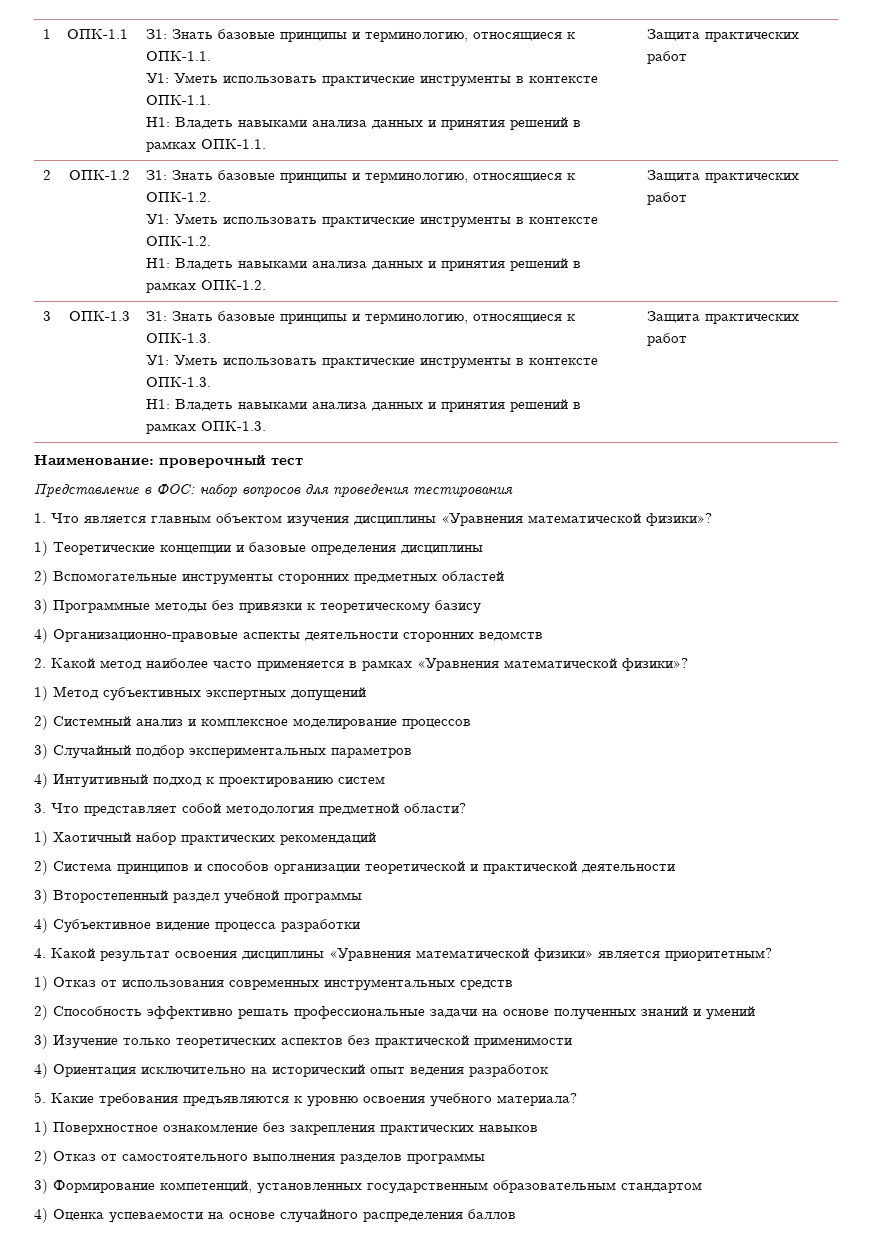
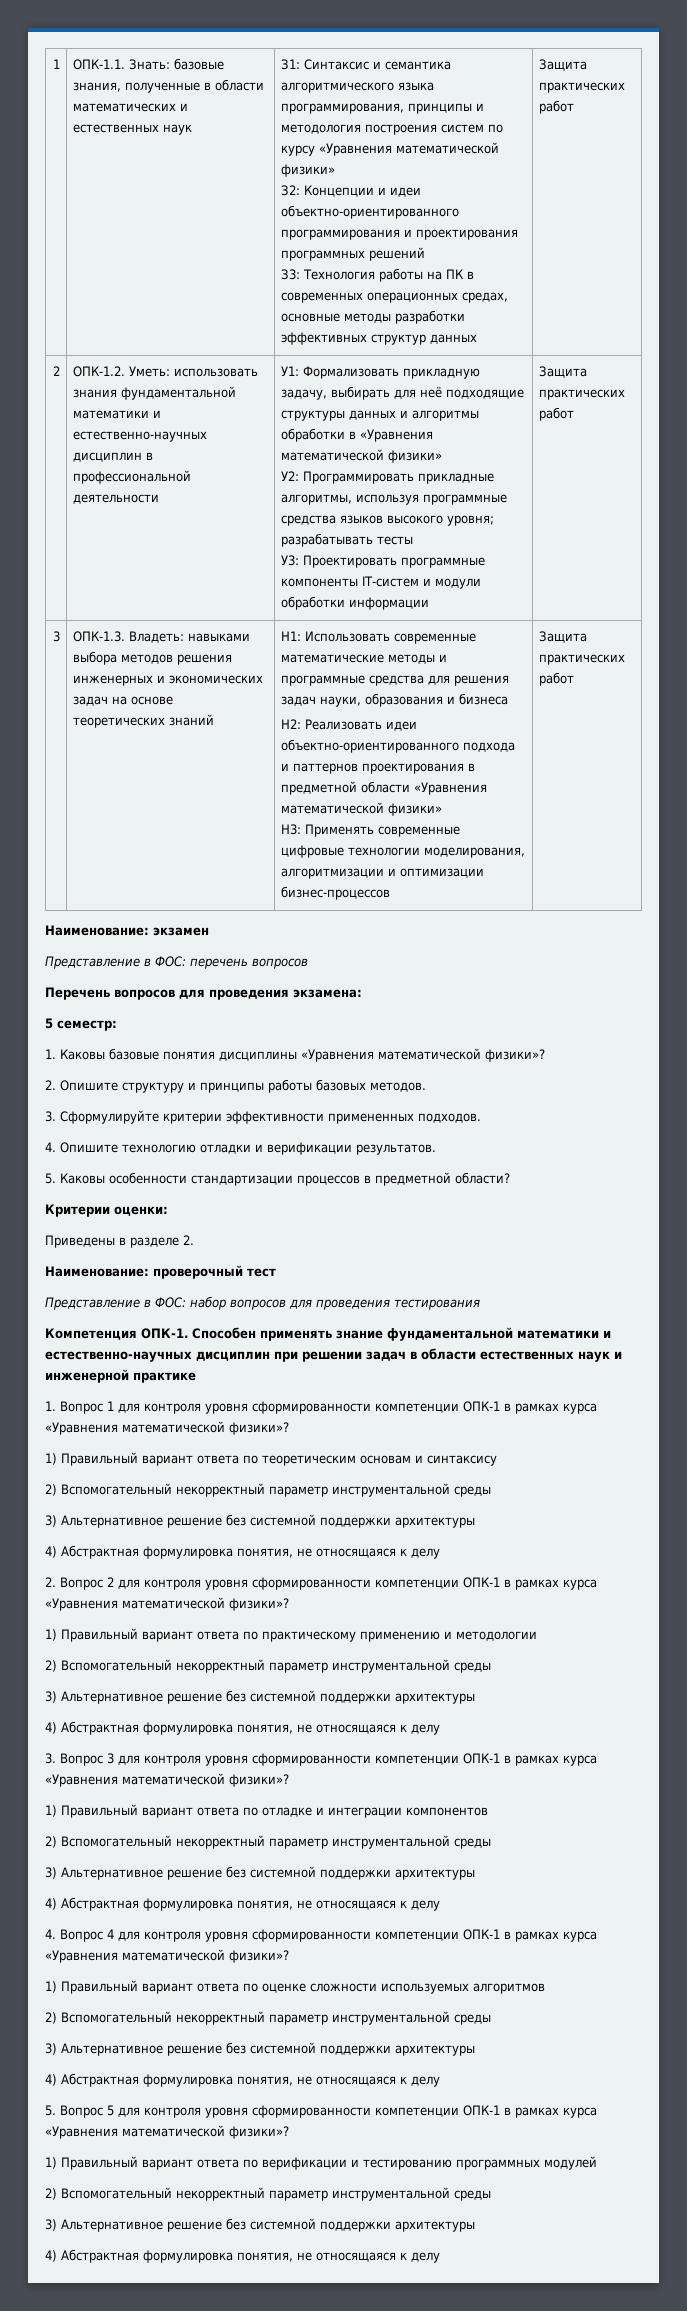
[67,29,129,39] [146,29,577,42] [146,51,212,61] [146,73,599,87] [146,95,212,105] [146,117,582,130] [146,139,267,152] [647,29,800,42] [647,51,688,64] [43,170,51,180] [68,170,130,180] [146,170,577,183] [146,192,212,202] [146,214,599,228] [146,236,212,246] [146,258,582,271] [146,280,267,293] [647,170,800,183] [647,192,688,205] [43,311,51,321] [68,311,130,321] [146,311,577,324] [146,333,212,343] [146,355,599,369] [146,377,212,387] [146,399,582,412] [146,421,267,434] [647,311,800,324] [647,333,688,346] ОПК-1.1 | З1: Знать базовые принципы и терминологию, относящиеся к ОПК-1.1. // У1: Уметь использовать практические инструменты в контексте ОПК-1.1. // Н1: Владеть навыками анализа данных и принятия решений в рамках ОПК-1.1. | Защита практических работ // 2 | ОПК-1.2 | З1: Знать базовые принципы и терминологию, относящиеся к ОПК-1.2. // У1: Уметь использовать практические инструменты в контексте ОПК-1.2. // Н1: Владеть навыками анализа данных и принятия решений в рамках ОПК-1.2. | Защита практических работ // 3 | ОПК-1.3 | З1: Знать базовые принципы и терминологию, относящиеся к ОПК-1.3. // У1: Уметь использовать практические инструменты в контексте ОПК-1.3. // Н1: Владеть навыками анализа данных и принятия решений в рамках ОПК-1.3. | Защита практических работ -> [72,58,224,70] [72,79,264,93] [72,103,188,112] [72,124,192,135] [280,59,451,70] [280,82,434,93] [280,103,484,114] [280,124,503,135] [280,142,499,156] [280,164,335,177] [280,185,421,197] [280,205,459,219] [280,229,518,240] [280,247,425,261] [280,268,474,282] [280,292,508,303] [280,310,465,324] [280,332,477,345] [538,59,587,71] [538,82,625,93] [538,100,574,114] [52,366,60,376] [72,366,258,377] [72,386,236,400] [72,410,161,419] [72,431,207,442] [72,452,153,462] [72,470,191,484] [72,494,159,504] [280,366,480,379] [280,386,524,400] [280,410,479,421] [280,428,433,442] [280,449,442,463] [280,471,494,484] [280,494,507,505] [280,515,494,526] [280,533,413,547] [280,555,485,568] [280,576,481,589] [280,596,429,610] [538,366,587,378] [538,389,625,400] [538,407,574,421] [52,631,60,642] [72,631,250,643] [72,651,232,665] [72,675,263,686] [72,696,173,706] [72,714,214,728] [280,631,476,644] [280,654,447,664] [280,675,509,686] [280,693,508,707] [280,719,417,731] [280,739,515,753] [280,763,475,774] [280,781,487,795] [280,802,442,816] [280,824,460,837] [280,845,525,858] [280,868,484,879] [280,886,390,900] [538,631,587,643] [538,654,625,665] [538,672,574,686] [45,925,209,936] [45,956,308,969] [45,987,362,1000] [45,1018,117,1031] [45,1048,545,1062] [45,1079,426,1093] [45,1110,481,1124] [45,1142,436,1155] [45,1172,510,1186] [45,1204,168,1217] [45,1235,194,1248] ОПК-1.1. Знать: базовые знания, полученные в области математических и естественных наук | З1: Синтаксис и семантика алгоритмического языка программирования, принципы и методология построения систем по курсу «Уравнения математической физики» // З2: Концепции и идеи объектно-ориентированного программирования и проектирования программных решений // З3: Технология работы на ПК в современных операционных средах, основные методы разработки эффективных структур данных | Защита практических работ // 2 | ОПК-1.2. Уметь: использовать знания фундаментальной математики и естественно-научных дисциплин в профессиональной деятельности | У1: Формализовать прикладную задачу, выбирать для неё подходящие структуры данных и алгоритмы обработки в «Уравнения математической физики» // У2: Программировать прикладные алгоритмы, используя программные средства языков высокого уровня; разрабатывать тесты // У3: Проектировать программные компоненты IT-систем и модули обработки информации | Защита практических работ // 3 | ОПК-1.3. Владеть: навыками выбора методов решения инженерных и экономических задач на основе теоретических знаний | Н1: Использовать современные математические методы и программные средства для решения задач науки, образования и бизнеса // Н2: Реализовать идеи объектно-ориентированного подхода и паттернов проектирования в предметной области «Уравнения математической физики» // Н3: Применять современные цифровые технологии моделирования, алгоритмизации и оптимизации бизнес-процессов | Защита практических работ // Наименование: экзамен // Представление в ФОС: перечень вопросов // Перечень вопросов для проведения экзамена: // 5 семестр: // 1. Каковы базовые понятия дисциплины «Уравнения математической физики»? // 2. Опишите структуру и принципы работы базовых методов. // 3. Сформулируйте критерии эффективности примененных подходов. // 4. Опишите технологию отладки и верификации результатов. // 5. Каковы особенности стандартизации процессов в предметной области? // Критерии оценки: // Приведены в разделе 2.
[34,513,712,527] [34,541,483,556] [34,570,504,585] [34,599,481,614] [34,628,543,643] [34,658,688,671] [34,686,366,701] [34,715,471,730] [34,744,412,759] [34,773,385,788] [34,803,466,816] [34,831,376,846] [34,860,675,875] [34,889,362,904] [34,918,360,933] [34,948,772,962] [34,976,513,991] [34,1005,755,1020] [34,1034,572,1049] [34,1063,549,1078] [34,1092,577,1107] [34,1121,538,1136] [34,1150,485,1165] [34,1179,702,1194] [34,1208,516,1223] 1. Что является главным объектом изучения дисциплины «Уравнения математической физики»? // 1) Теоретические концепции и базовые определения дисциплины // 2) Вспомогательные инструменты сторонних предметных областей // 3) Программные методы без привязки к теоретическому базису // 4) Организационно-правовые аспекты деятельности сторонних ведомств // 2. Какой метод наиболее часто применяется в рамках «Уравнения математической физики»? // 1) Метод субъективных экспертных допущений // 2) Системный анализ и комплексное моделирование процессов // 3) Случайный подбор экспериментальных параметров // 4) Интуитивный подход к проектированию систем // 3. Что представляет собой методология предметной области? // 1) Хаотичный набор практических рекомендаций // 2) Система принципов и способов организации теоретической и практической деятельности // 3) Второстепенный раздел учебной программы // 4) Субъективное видение процесса разработки // 4. Какой результат освоения дисциплины «Уравнения математической физики» является приоритетным? // 1) Отказ от использования современных инструментальных средств // 2) Способность эффективно решать профессиональные задачи на основе полученных знаний и умений // 3) Изучение только теоретических аспектов без практической применимости // 4) Ориентация исключительно на исторический опыт ведения разработок // 5. Какие требования предъявляются к уровню освоения учебного материала? // 1) Поверхностное ознакомление без закрепления практических навыков // 2) Отказ от самостоятельного выполнения разделов программы // 3) Формирование компетенций, установленных государственным образовательным стандартом // 4) Оценка успеваемости на основе случайного распределения баллов -> [45,1327,611,1341] [45,1348,622,1362] [45,1369,196,1383] [45,1401,597,1414] [45,1421,289,1435] [45,1452,497,1466] [45,1483,491,1497] [45,1514,475,1528] [45,1545,440,1559] [45,1577,597,1590] [45,1597,289,1611] [45,1628,537,1642] [45,1659,491,1673] [45,1690,475,1704] [45,1721,440,1735] [45,1753,597,1766] [45,1773,289,1787] [45,1804,488,1818] [45,1835,491,1849] [45,1866,475,1880] [45,1897,440,1911] [45,1929,597,1942] [45,1949,289,1963] [45,1980,545,1994] [45,2011,491,2025] [45,2042,475,2056] [45,2073,440,2087] [45,2105,597,2118] [45,2125,289,2139] [45,2156,597,2170] [45,2187,491,2201] [45,2218,475,2232] [45,2249,440,2263] Компетенция ОПК-1. Способен применять знание фундаментальной математики и естественно-научных дисциплин при решении задач в области естественных наук и инженерной практике // 1. Вопрос 1 для контроля уровня сформированности компетенции ОПК-1 в рамках курса «Уравнения математической физики»? // 1) Правильный вариант ответа по теоретическим основам и синтаксису // 2) Вспомогательный некорректный параметр инструментальной среды // 3) Альтернативное решение без системной поддержки архитектуры // 4) Абстрактная формулировка понятия, не относящаяся к делу // 2. Вопрос 2 для контроля уровня сформированности компетенции ОПК-1 в рамках курса «Уравнения математической физики»? // 1) Правильный вариант ответа по практическому применению и методологии // 2) Вспомогательный некорректный параметр инструментальной среды // 3) Альтернативное решение без системной поддержки архитектуры // 4) Абстрактная формулировка понятия, не относящаяся к делу // 3. Вопрос 3 для контроля уровня сформированности компетенции ОПК-1 в рамках курса «Уравнения математической физики»? // 1) Правильный вариант ответа по отладке и интеграции компонентов // 2) Вспомогательный некорректный параметр инструментальной среды // 3) Альтернативное решение без системной поддержки архитектуры // 4) Абстрактная формулировка понятия, не относящаяся к делу // 4. Вопрос 4 для контроля уровня сформированности компетенции ОПК-1 в рамках курса «Уравнения математической физики»? // 1) Правильный вариант ответа по оценке сложности используемых алгоритмов // 2) Вспомогательный некорректный параметр инструментальной среды // 3) Альтернативное решение без системной поддержки архитектуры // 4) Абстрактная формулировка понятия, не относящаяся к делу // 5. Вопрос 5 для контроля уровня сформированности компетенции ОПК-1 в рамках курса «Уравнения математической физики»? // 1) Правильный вариант ответа по верификации и тестированию программных модулей // 2) Вспомогательный некорректный параметр инструментальной среды // 3) Альтернативное решение без системной поддержки архитектуры // 4) Абстрактная формулировка понятия, не относящаяся к делу

